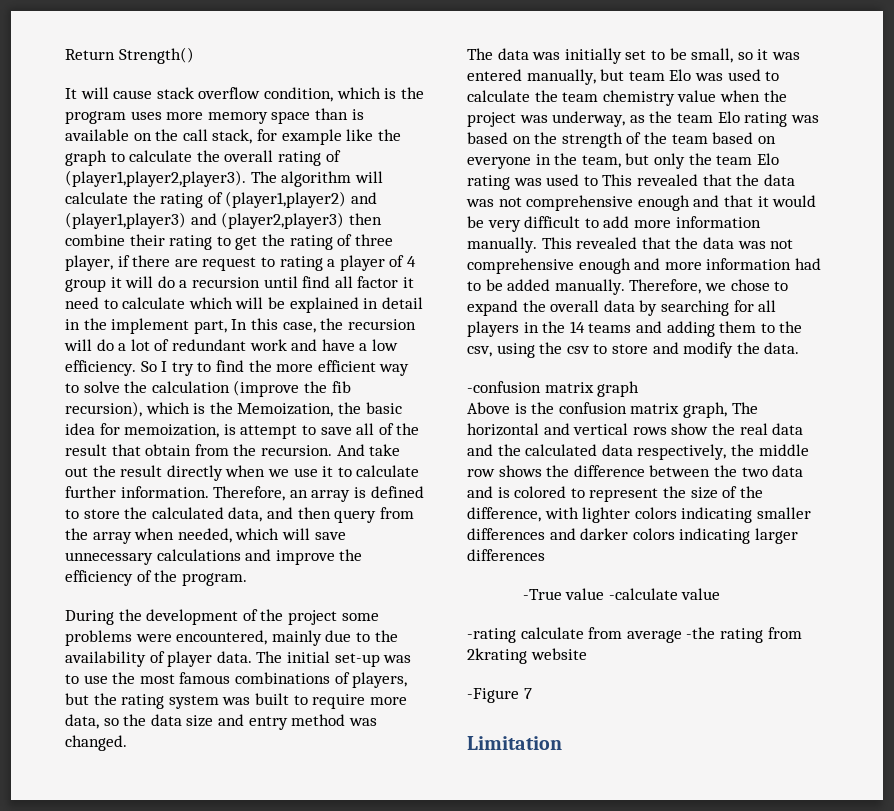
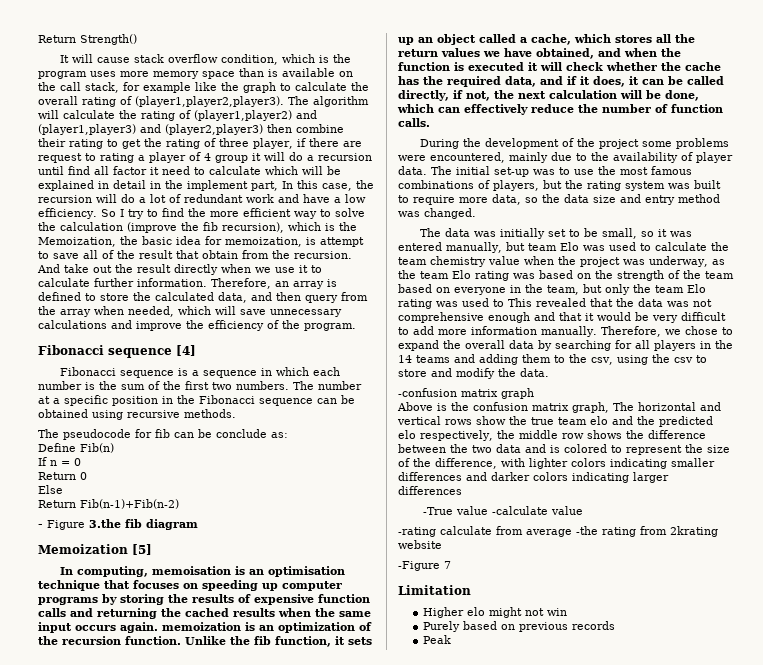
(247, 579) none -> [38,345,196,358] [60,367,341,378] [38,381,362,390] [38,395,355,406] [38,409,236,420] [38,429,288,440] [38,443,114,453] [38,457,81,466] [38,472,87,480] [38,485,63,494] [38,499,179,509] [38,519,198,530] [38,544,152,555] [60,566,346,577] [38,580,342,591] [38,594,370,605] [38,608,371,619] [38,622,372,633] [38,636,372,647] [398,34,695,45] [398,48,681,59] [398,62,721,71] [398,76,724,87] [398,90,699,101] [397,104,723,115] [398,118,430,127] // Fibonacci sequence [4] // Fibonacci sequence is a sequence in which each number is the sum of the first two numbers. The number at a specific position in the Fibonacci sequence can be obtained using recursive methods. // The pseudocode for fib can be conclude as: // Define Fib(n) // If n = 0 // Return 0 // Else // Return Fib(n-1)+Fib(n-2) // - Figure 3.the fib diagram // Memoization [5] // In computing, memoisation is an optimisation technique that focuses on speeding up computer programs by storing the results of expensive function calls and returning the cached results when the same input occurs again. memoization is an optimization of the recursion function. Unlike the fib function, it sets up an object called a cache, which stores all the return values we have obtained, and when the function is executed it will check whether the cache has the required data, and if it does, it can be called directly, if not, the next calculation will be done, which can effectively reduce the number of function calls.
[541,237,794,249] [467,258,821,274] [467,279,625,295] This revealed that the data was not comprehensive enough and more information had to be added manually. -> (597, 331) none
[739,423,804,435] [467,444,633,456] real data and the calculated data -> [531,416,713,427] [398,430,416,439] true team elo and the predicted elo
(562, 743) none -> [422,607,567,618] [422,621,615,632] [422,635,451,644] // Higher elo might not win // Purely based on previous records // Peak

